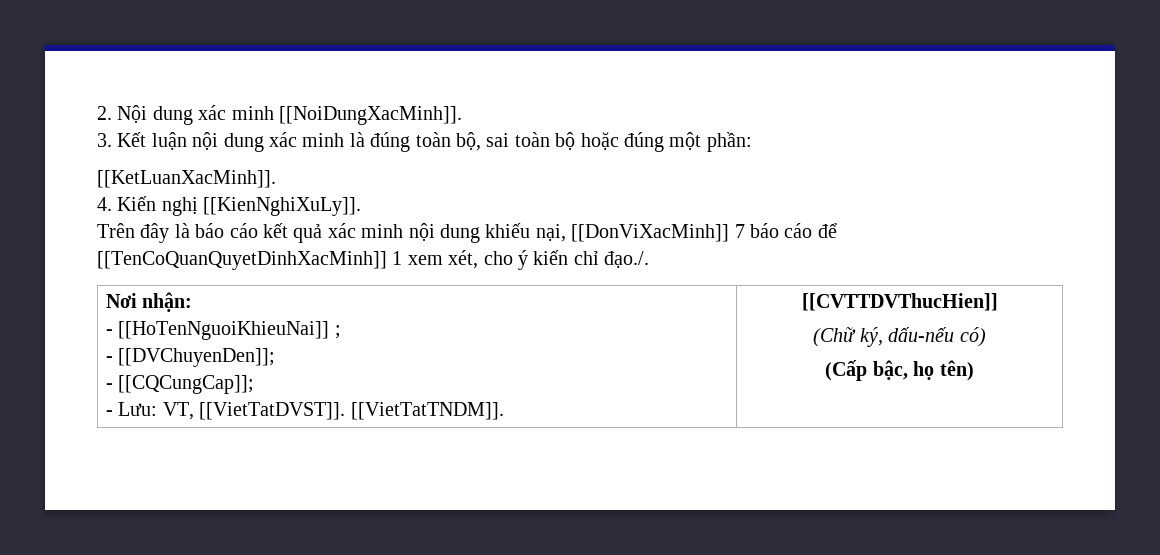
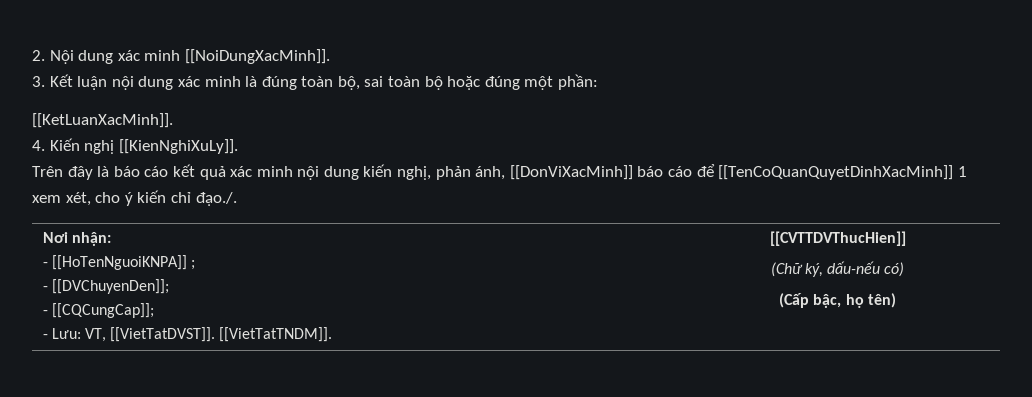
[485,223,745,242] khiếu nại, [[DonViXacMinh]] 7 -> [363,164,633,180] kiến nghị, phản ánh, [[DonViXacMinh]]
[118,321,330,340] [[HoTenNguoiKhieuNai]] -> [51,255,187,270] [[HoTenNguoiKNPA]]

